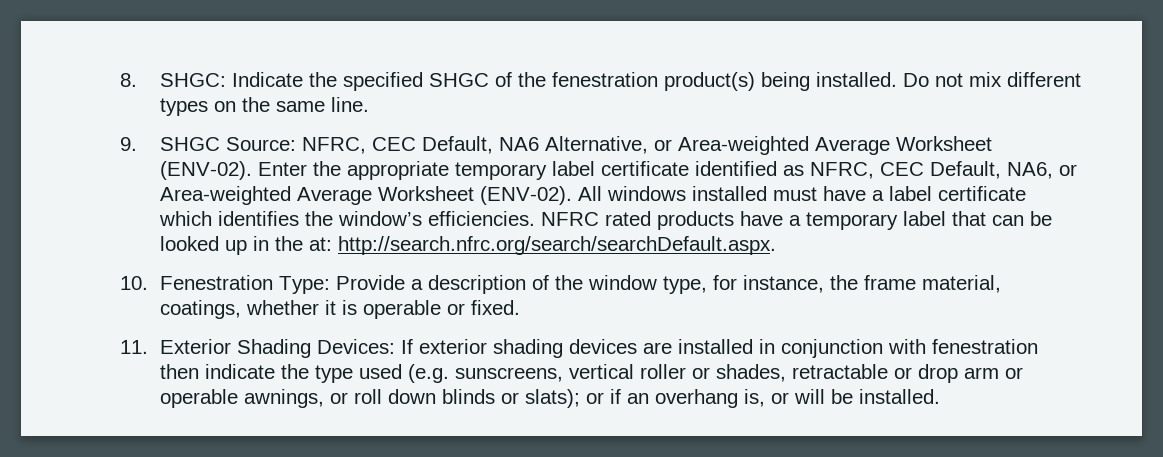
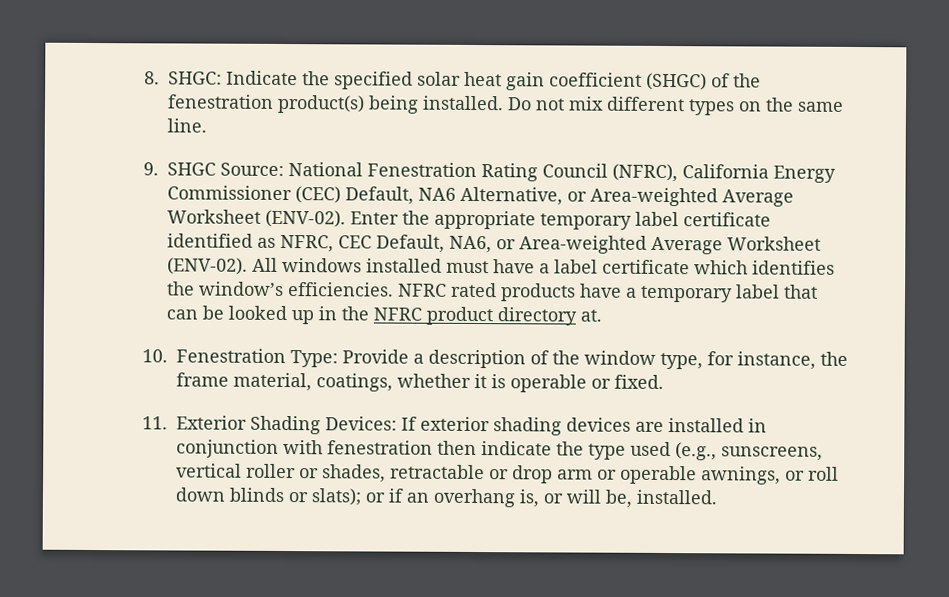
[428,73,489,87] SHGC -> [417,71,708,91] solar heat gain coefficient (SHGC)
[301,137,416,154] NFRC, CEC -> [288,162,837,183] [167,185,342,204] National Fenestration Rating Council (NFRC), California Energy Commissioner (CEC)
[308,236,776,255] at: http://search.nfrc.org/search/searchDefault.aspx. -> [373,306,603,326] NFRC product directory at.
[407,364,449,383] (e.g. -> [675,442,718,461] (e.g.,
[830,389,853,404] be -> [605,489,634,508] be,

